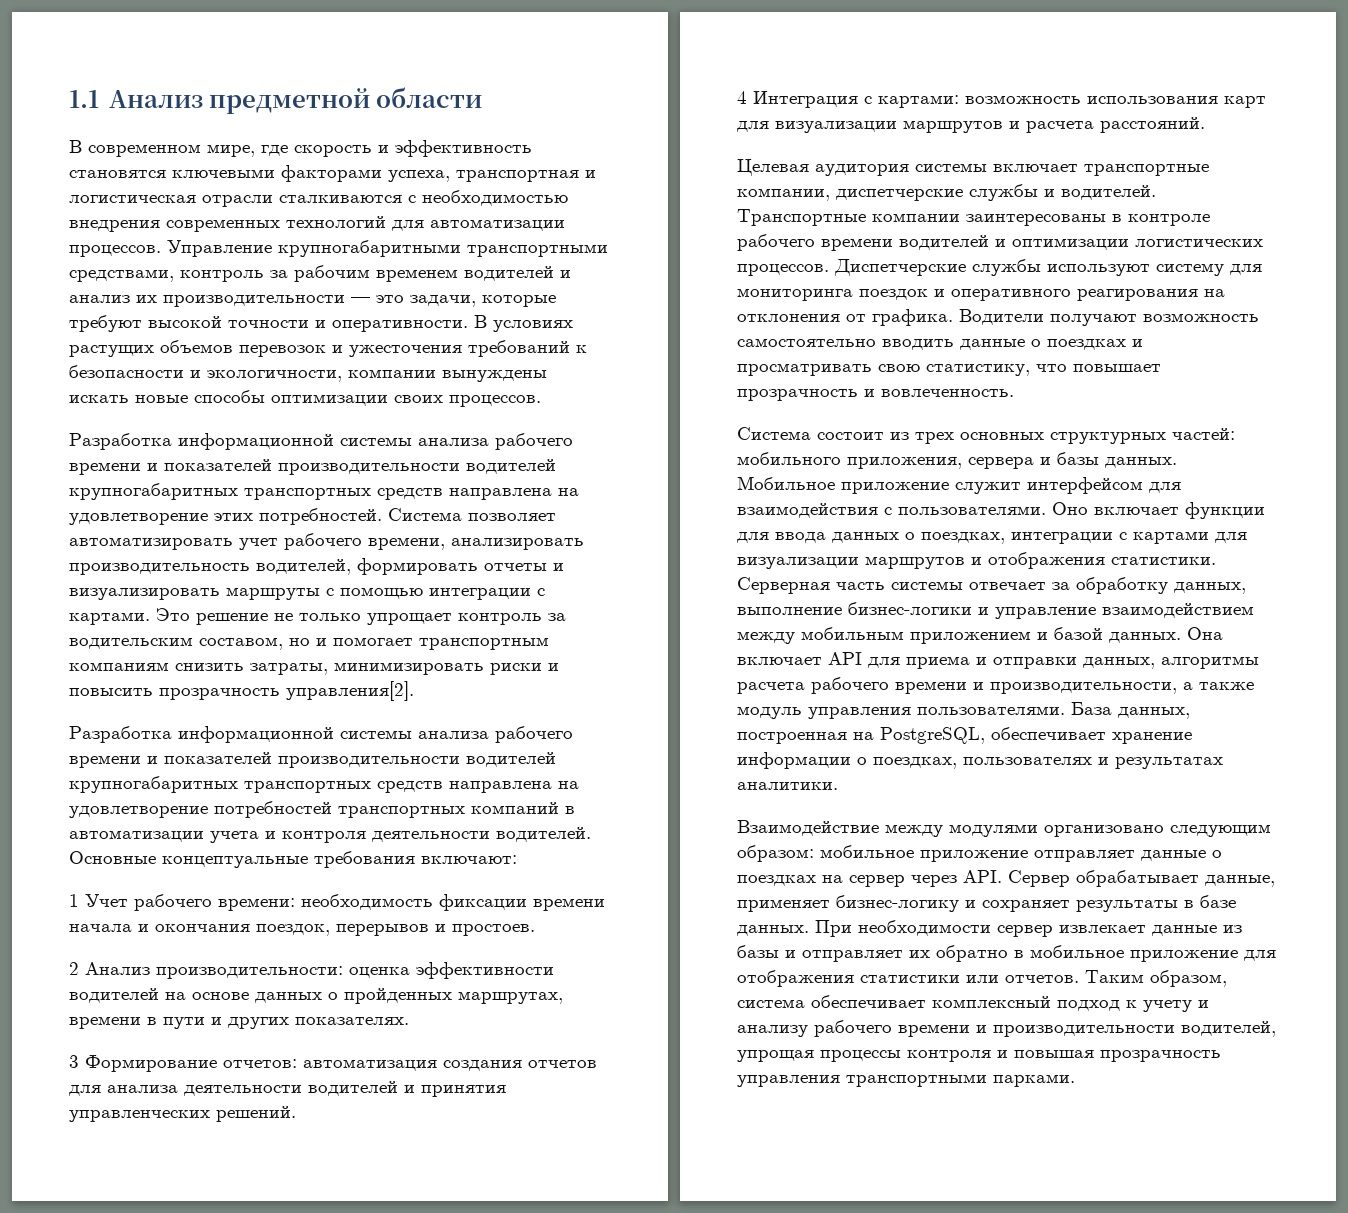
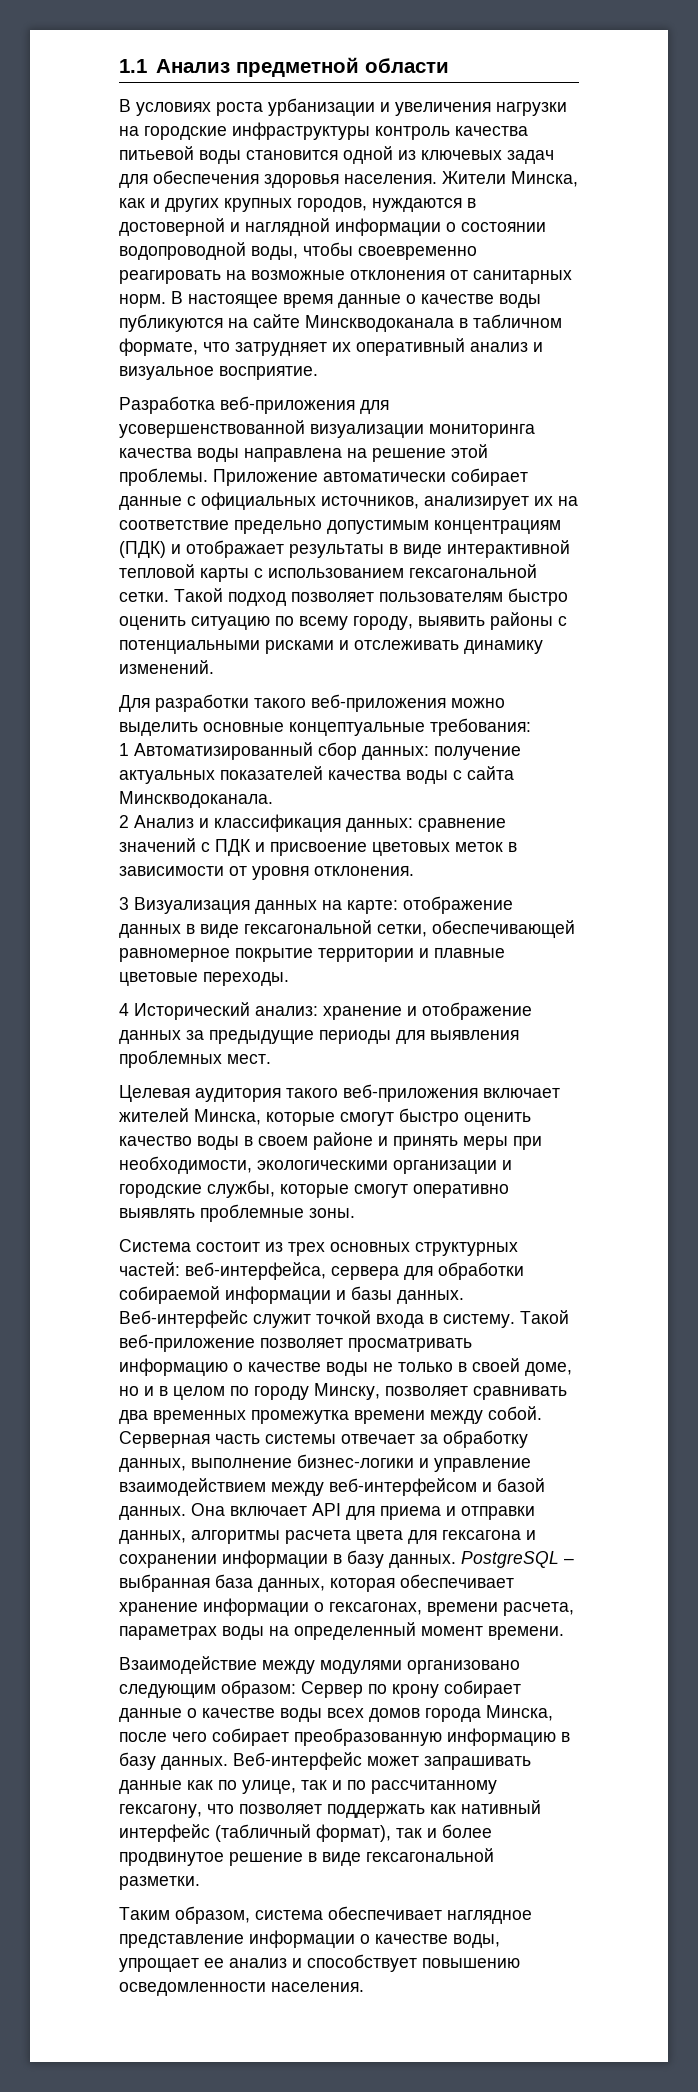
[88,140,532,157] [69,165,596,182] [69,190,568,207] [69,216,565,232] [69,240,608,257] [69,265,571,282] [69,295,556,307] [69,315,573,332] [69,340,587,357] [69,365,547,382] [69,390,541,407] [69,433,573,450] [69,459,556,475] [69,483,579,500] [69,508,556,525] [69,533,584,550] [69,558,564,575] [69,587,545,600] [69,608,566,625] [69,637,549,650] [69,662,559,675] [69,681,414,701] [69,726,573,743] [69,752,556,768] [69,776,579,793] [69,801,575,818] [69,827,591,843] [69,851,517,868] [69,894,605,911] [69,924,535,936] [69,962,554,979] [69,988,563,1004] [69,1016,409,1029] [69,1055,597,1072] [69,1081,506,1097] [69,1106,296,1122] [737,91,1266,108] [737,117,1205,133] [737,159,1209,176] [737,184,1156,201] [737,209,1210,226] [737,234,1263,251] [737,259,1262,276] [737,288,1225,301] [737,309,1259,326] [737,338,1143,350] [737,363,1161,376] [737,389,1014,401] современном мире, где скорость и эффективность становятся ключевыми факторами успеха, транспортная и логистическая отрасли сталкиваются с необходимостью внедрения современных технологий для автоматизации процессов. Управление крупногабаритными транспортными средствами, контроль за рабочим временем водителей и анализ их производительности — это задачи, которые требуют высокой точности и оперативности. В условиях растущих объемов перевозок и ужесточения требований к безопасности и экологичности, компании вынуждены искать новые способы оптимизации своих процессов. // Разработка информационной системы анализа рабочего времени и показателей производительности водителей крупногабаритных транспортных средств направлена на удовлетворение этих потребностей. Система позволяет автоматизировать учет рабочего времени, анализировать производительность водителей, формировать отчеты и визуализировать маршруты с помощью интеграции с картами. Это решение не только упрощает контроль за водительским составом, но и помогает транспортным компаниям снизить затраты, минимизировать риски и повысить прозрачность управления[2]. // Разработка информационной системы анализа рабочего времени и показателей производительности водителей крупногабаритных транспортных средств направлена на удовлетворение потребностей транспортных компаний в автоматизации учета и контроля деятельности водителей. Основные концептуальные требования включают: // 1 Учет рабочего времени: необходимость фиксации времени начала и окончания поездок, перерывов и простоев. // 2 Анализ производительности: оценка эффективности водителей на основе данных о пройденных маршрутах, времени в пути и других показателях. // 3 Формирование отчетов: автоматизация создания отчетов для анализа деятельности водителей и принятия управленческих решений. // 4 Интеграция с картами: возможность использования карт для визуализации маршрутов и расчета расстояний. // Целевая аудитория системы включает транспортные компании, диспетчерские службы и водителей. Транспортные компании заинтересованы в контроле рабочего времени водителей и оптимизации логистических процессов. Диспетчерские службы используют систему для мониторинга поездок и оперативного реагирования на отклонения от графика. Водители получают возможность самостоятельно вводить данные о поездках и просматривать свою статистику, что повышает прозрачность и вовлеченность. -> [136,98,567,116] [119,122,528,140] [119,146,554,164] [119,170,578,188] [119,198,476,212] [119,218,546,236] [119,242,477,260] [119,270,572,284] [119,291,541,308] [119,314,562,332] [119,338,543,356] [119,366,318,380] [119,396,389,414] [119,420,535,438] [119,444,488,462] [119,468,528,486] [119,492,578,510] [119,520,561,534] [119,540,570,558] [119,564,537,582] [119,588,568,606] [119,612,567,630] [119,640,543,654] [119,660,214,674] [119,694,505,712] [119,718,531,736] [119,742,521,760] [119,766,514,784] [119,791,273,808] [119,814,506,832] [119,838,517,856] [119,866,414,880] [119,896,513,914] [119,920,575,938] [119,948,505,962] [119,972,289,986] [119,1002,532,1020] [119,1030,519,1044] [119,1050,271,1068] [119,1084,560,1102] [119,1108,531,1126] [119,1132,542,1150] [119,1156,512,1174] [119,1180,509,1198] [119,1204,355,1222] условиях роста урбанизации и увеличения нагрузки на городские инфраструктуры контроль качества питьевой воды становится одной из ключевых задач для обеспечения здоровья населения. Жители Минска, как и других крупных городов, нуждаются в достоверной и наглядной информации о состоянии водопроводной воды, чтобы своевременно реагировать на возможные отклонения от санитарных норм. В настоящее время данные о качестве воды публикуются на сайте Минскводоканала в табличном формате, что затрудняет их оперативный анализ и визуальное восприятие. // Разработка веб-приложения для усовершенствованной визуализации мониторинга качества воды направлена на решение этой проблемы. Приложение автоматически собирает данные с официальных источников, анализирует их на соответствие предельно допустимым концентрациям (ПДК) и отображает результаты в виде интерактивной тепловой карты с использованием гексагональной сетки. Такой подход позволяет пользователям быстро оценить ситуацию по всему городу, выявить районы с потенциальными рисками и отслеживать динамику изменений. // Для разработки такого веб-приложения можно выделить основные концептуальные требования: // 1 Автоматизированный сбор данных: получение актуальных показателей качества воды с сайта Минскводоканала. // 2 Анализ и классификация данных: сравнение значений с ПДК и присвоение цветовых меток в зависимости от уровня отклонения. // 3 Визуализация данных на карте: отображение данных в виде гексагональной сетки, обеспечивающей равномерное покрытие территории и плавные цветовые переходы. // 4 Исторический анализ: хранение и отображение данных за предыдущие периоды для выявления проблемных мест. // Целевая аудитория такого веб-приложения включает жителей Минска, которые смогут быстро оценить качество воды в своем районе и принять меры при необходимости, экологическими организации и городские службы, которые смогут оперативно выявлять проблемные зоны.
[737,452,1177,469] [737,476,1181,494] [737,502,1265,519] [737,531,1247,544] [737,552,1216,569] мобильного приложения, сервера и базы данных. Мобильное приложение служит интерфейсом для взаимодействия с пользователями. Оно включает функции для ввода данных о поездках, интеграции с картами для визуализации маршрутов и отображения статистики. -> [185,1262,524,1280] [119,1286,464,1304] [119,1310,569,1328] [119,1334,472,1352] [119,1358,572,1376] [119,1383,567,1400] [119,1406,542,1424] веб-интерфейса, сервера для обработки собираемой информации и базы данных. Веб-интерфейс служит точкой входа в систему. Такой веб-приложение позволяет просматривать информацию о качестве воды не только в своей доме, но и в целом по городу Минску, позволяет сравнивать два временных промежутка времени между собой.
[801,627,1031,644] мобильным приложением -> [329,1478,477,1496] веб-интерфейсом
[811,677,1254,694] [737,702,1190,719] [737,727,1192,744] [737,752,1223,769] [737,782,838,790] рабочего времени и производительности, а также модуль управления пользователями. База данных, построенная на PostgreSQL, обеспечивает хранение информации о поездках, пользователях и результатах аналитики. -> [356,1530,536,1544] [119,1550,574,1568] [119,1574,514,1592] [119,1598,574,1616] [119,1622,564,1640] цвета для гексагона и сохранении информации в базу данных. PostgreSQL – выбранная база данных, которая обеспечивает хранение информации о гексагонах, времени расчета, параметрах воды на определенный момент времени.
[820,845,1222,862] [737,870,1275,887] [737,895,1236,912] [737,920,1242,937] [737,945,1276,962] [737,970,1227,987] [737,995,1209,1012] [737,1020,1276,1037] [737,1050,1221,1062] [737,1074,1075,1087] мобильное приложение отправляет данные о поездках на сервер через API. Сервер обрабатывает данные, применяет бизнес-логику и сохраняет результаты в базе данных. При необходимости сервер извлекает данные из базы и отправляет их обратно в мобильное приложение для отображения статистики или отчетов. Таким образом, система обеспечивает комплексный подход к учету и анализу рабочего времени и производительности водителей, упрощая процессы контроля и повышая прозрачность управления транспортными парками. -> [301,1680,521,1698] [119,1705,553,1722] [119,1728,570,1746] [119,1752,531,1770] [119,1780,497,1794] [119,1800,541,1818] [119,1824,492,1842] [119,1848,494,1866] [119,1876,200,1890] [119,1906,532,1924] [119,1930,500,1948] [119,1954,520,1972] [119,1982,364,1996] Сервер по крону собирает данные о качестве воды всех домов города Минска, после чего собирает преобразованную информацию в базу данных. Веб-интерфейс может запрашивать данные как по улице, так и по рассчитанному гексагону, что позволяет поддержать как нативный интерфейс (табличный формат), так и более продвинутое решение в виде гексагональной разметки. // Таким образом, система обеспечивает наглядное представление информации о качестве воды, упрощает ее анализ и способствует повышению осведомленности населения.

